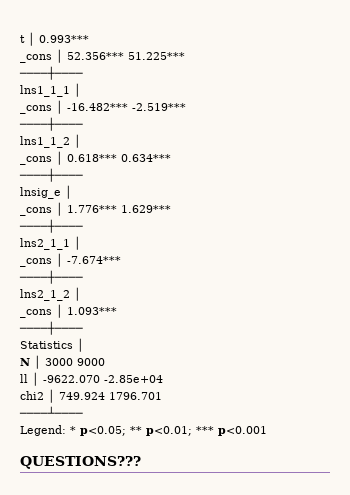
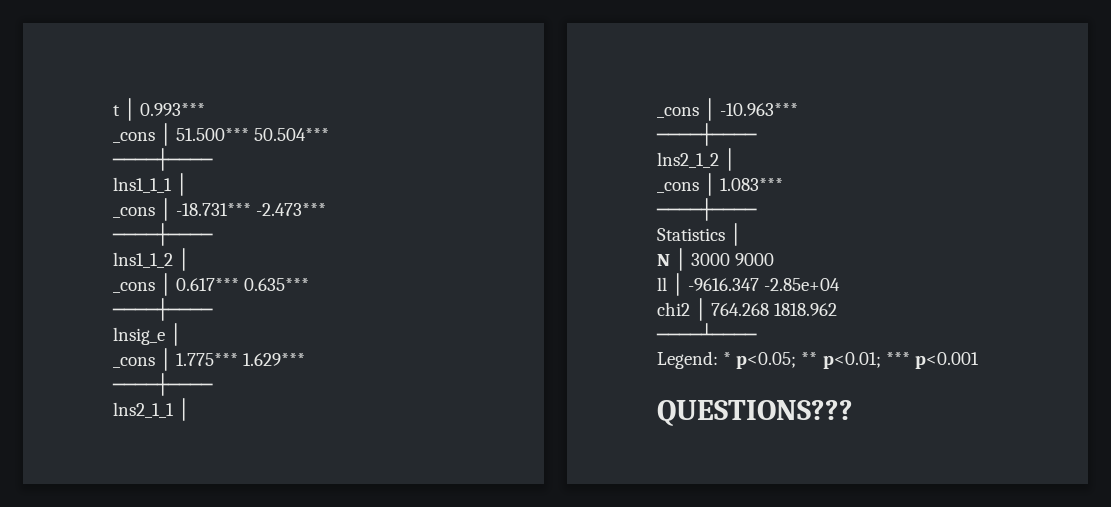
[67,52,185,60] 52.356*** 51.225*** -> [176,128,330,141] 51.500*** 50.504***
[67,103,186,111] -16.482*** -2.519*** -> [176,203,327,216] -18.731*** -2.473***
[67,154,171,162] 0.618*** 0.634*** -> [176,278,310,291] 0.617*** 0.635***
[67,205,117,213] 1.776*** -> [176,353,239,366] 1.775***
[67,256,121,264] -7.674*** -> [720,103,799,116] -10.963***
[67,307,117,315] 1.093*** -> [720,178,784,191] 1.083***
[43,375,100,383] -9622.070 -> [688,278,760,291] -9616.347
[59,392,162,400] 749.924 1796.701 -> [711,303,838,316] 764.268 1818.962

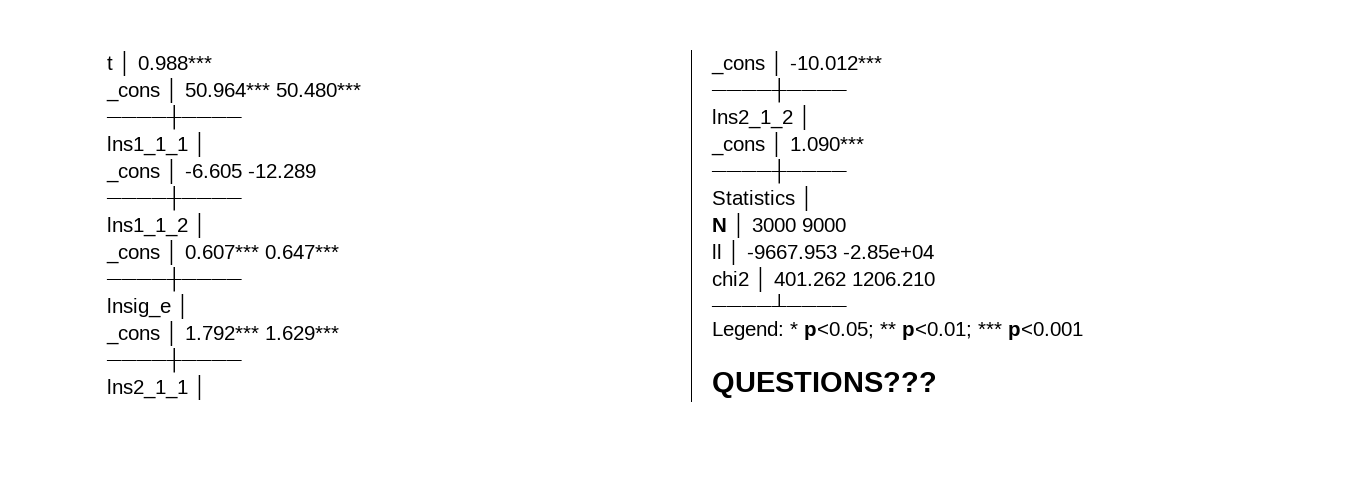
[140,103,206,116] [113,123,330,146] 0.993*** // _cons │ 51.500*** 50.504*** -> [138,56,212,70] [106,78,361,103] 0.988*** // _cons │ 50.964*** 50.480***
[176,203,327,216] -18.731*** -2.473*** -> [185,164,316,178] -6.605 -12.289
[176,278,310,291] 0.617*** 0.635*** -> [185,245,339,259] 0.607*** 0.647***
[176,353,239,366] 1.775*** -> [185,326,259,340] 1.792***
[720,103,799,116] -10.963*** -> [790,56,882,70] -10.012***
[720,178,784,191] 1.083*** -> [790,137,864,151] 1.090***
[688,278,760,291] -9616.347 -> [747,245,837,259] -9667.953
[711,303,838,316] 764.268 1818.962 -> [774,272,935,286] 401.262 1206.210

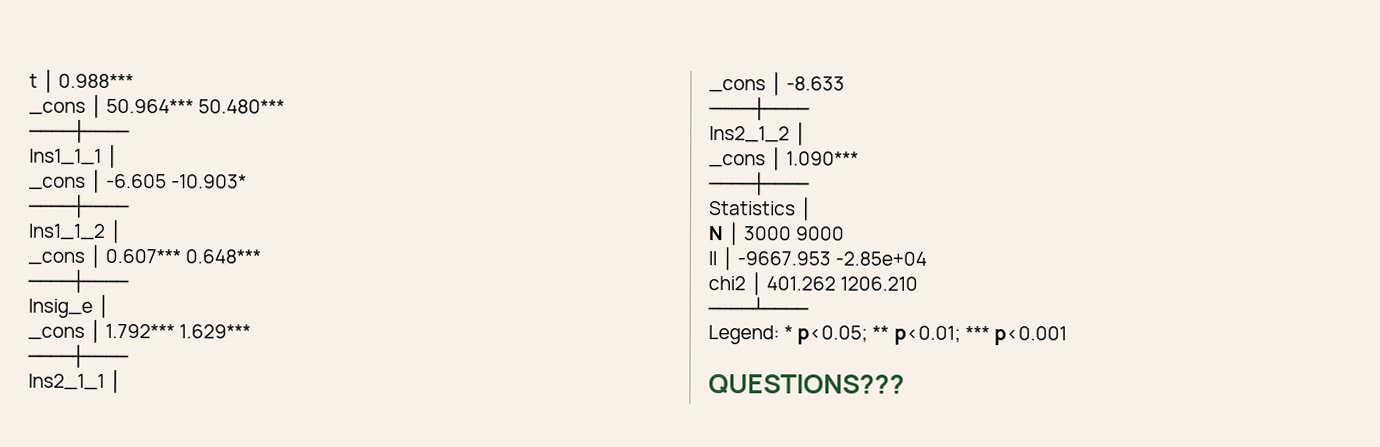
[248,164,316,178] -12.289 -> [171,174,248,189] -10.903*
[265,245,339,259] 0.647*** -> [185,249,262,264] 0.648***
[790,56,882,70] -10.012*** -> [786,76,846,91] -8.633

